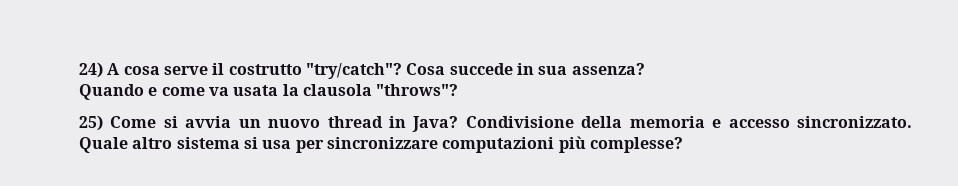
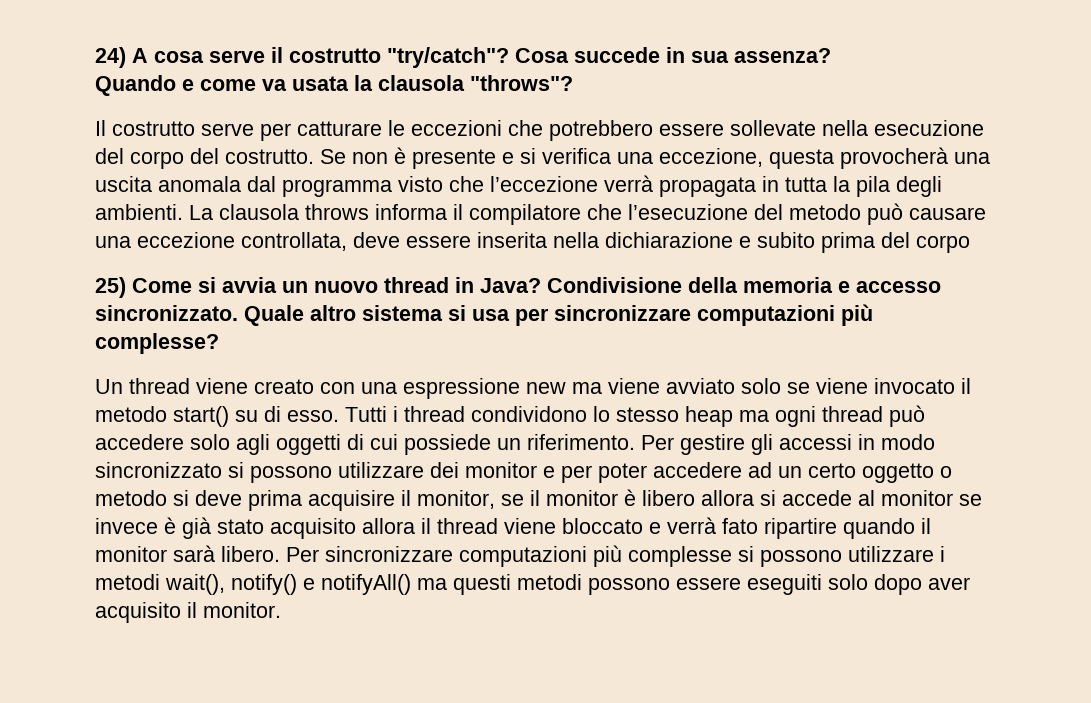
(459, 90) none -> [95,120,984,141] [95,147,990,169] [95,175,942,197] [95,203,986,225] [95,232,970,253] // Il costrutto serve per catturare le eccezioni che potrebbero essere sollevate nella esecuzione del corpo del costrutto. Se non è presente e si verifica una eccezione, questa provocherà una uscita anomala dal programma visto che l’eccezione verrà propagata in tutta la pila degli ambienti. La clausola throws informa il compilatore che l’esecuzione del metodo può causare una eccezione controllata, deve essere inserita nella dichiarazione e subito prima del corpo
(683, 145) none -> [95,378,971,399] [95,405,925,427] [95,434,935,455] [95,462,952,483] [95,489,982,511] [95,517,931,539] [95,545,945,567] [95,574,970,595] [95,602,281,623] // Un thread viene creato con una espressione new ma viene avviato solo se viene invocato il metodo start() su di esso. Tutti i thread condividono lo stesso heap ma ogni thread può accedere solo agli oggetti di cui possiede un riferimento. Per gestire gli accessi in modo sincronizzato si possono utilizzare dei monitor e per poter accedere ad un certo oggetto o metodo si deve prima acquisire il monitor, se il monitor è libero allora si accede al monitor se invece è già stato acquisito allora il thread viene bloccato e verrà fato ripartire quando il monitor sarà libero. Per sincronizzare computazioni più complesse si possono utilizzare i metodi wait(), notify() e notifyAll() ma questi metodi possono essere eseguiti solo dopo aver acquisito il monitor.

